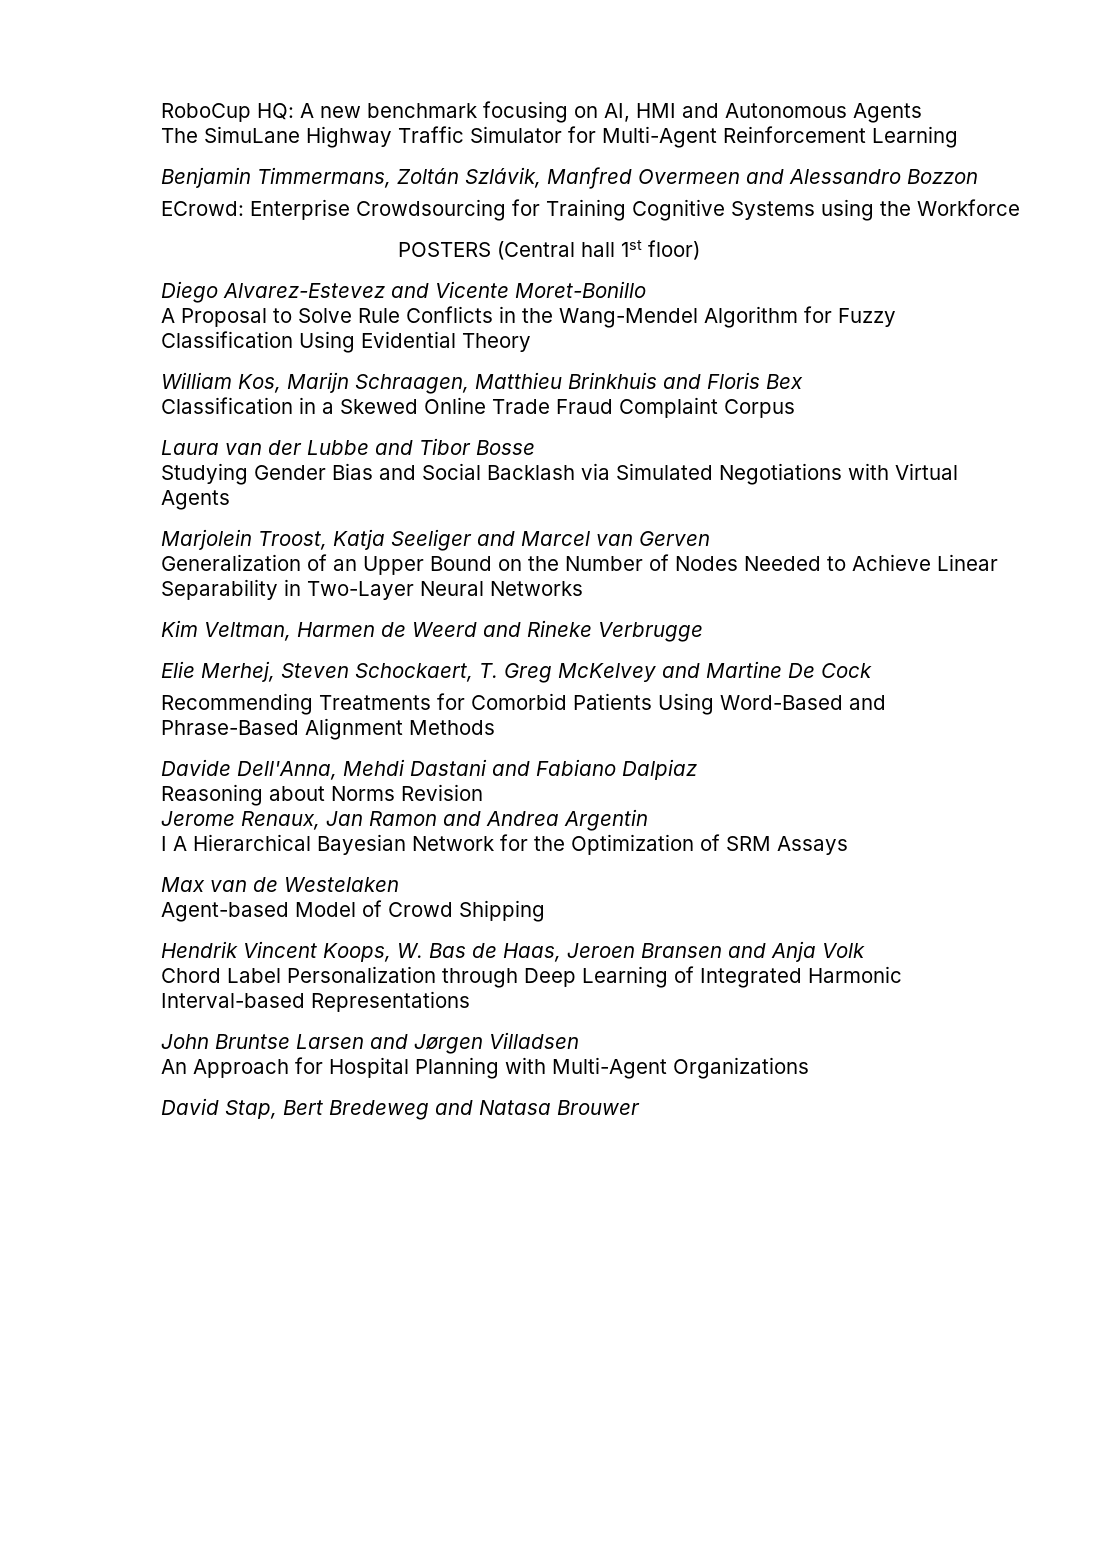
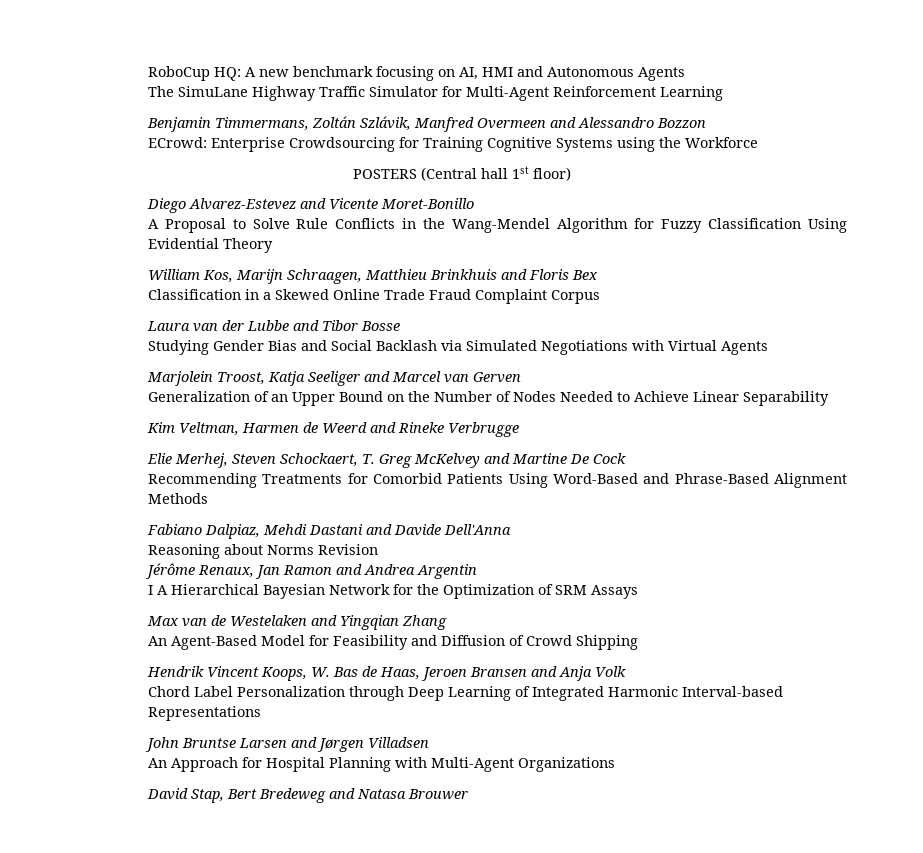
[283,579,583,600] in Two-Layer Neural Networks -> (830, 398) none
[160,759,337,780] Davide Dell'Anna, -> [147,524,261,539] Fabiano Dalpiaz,
[535,759,697,780] Fabiano Dalpiaz -> [394,524,512,536] Davide Dell'Anna
[160,811,235,826] Jerome -> [145,563,196,579] Jérôme
[160,902,356,922] // Agent-based Model -> [311,615,448,630] [148,635,506,650] and Yingqian Zhang // An Agent-Based Model for Feasibility and Diffusion

